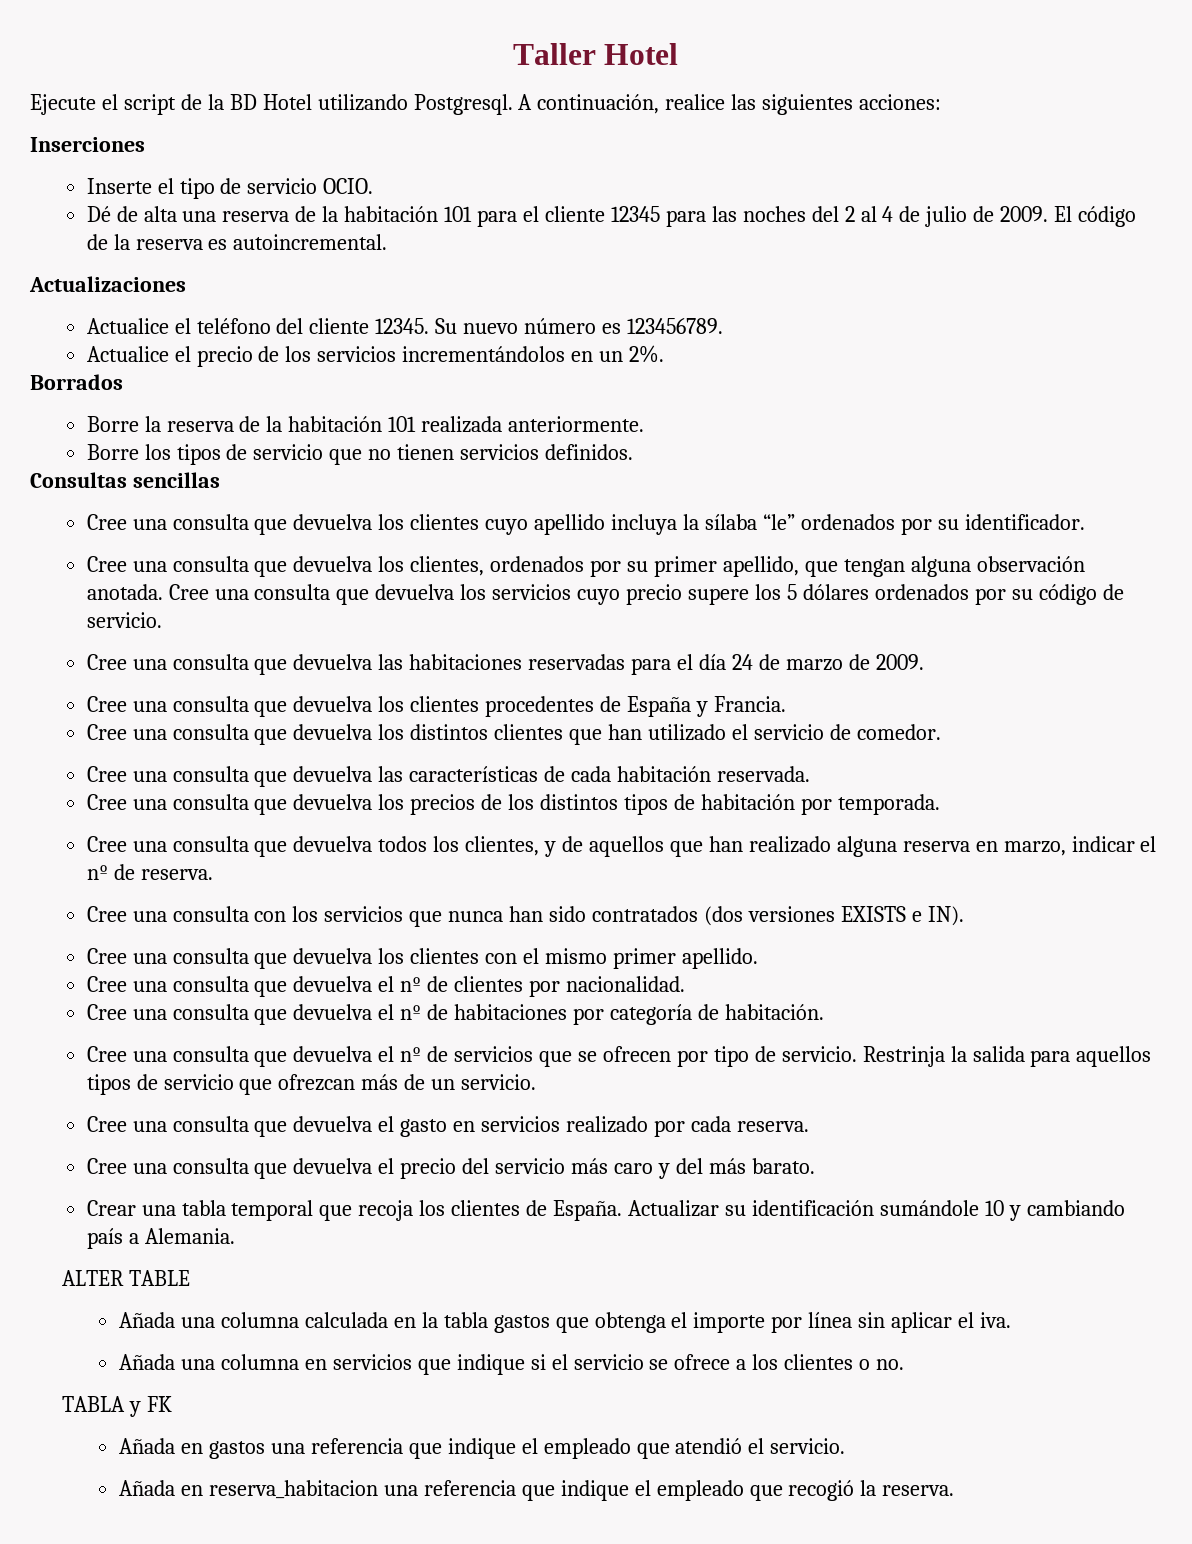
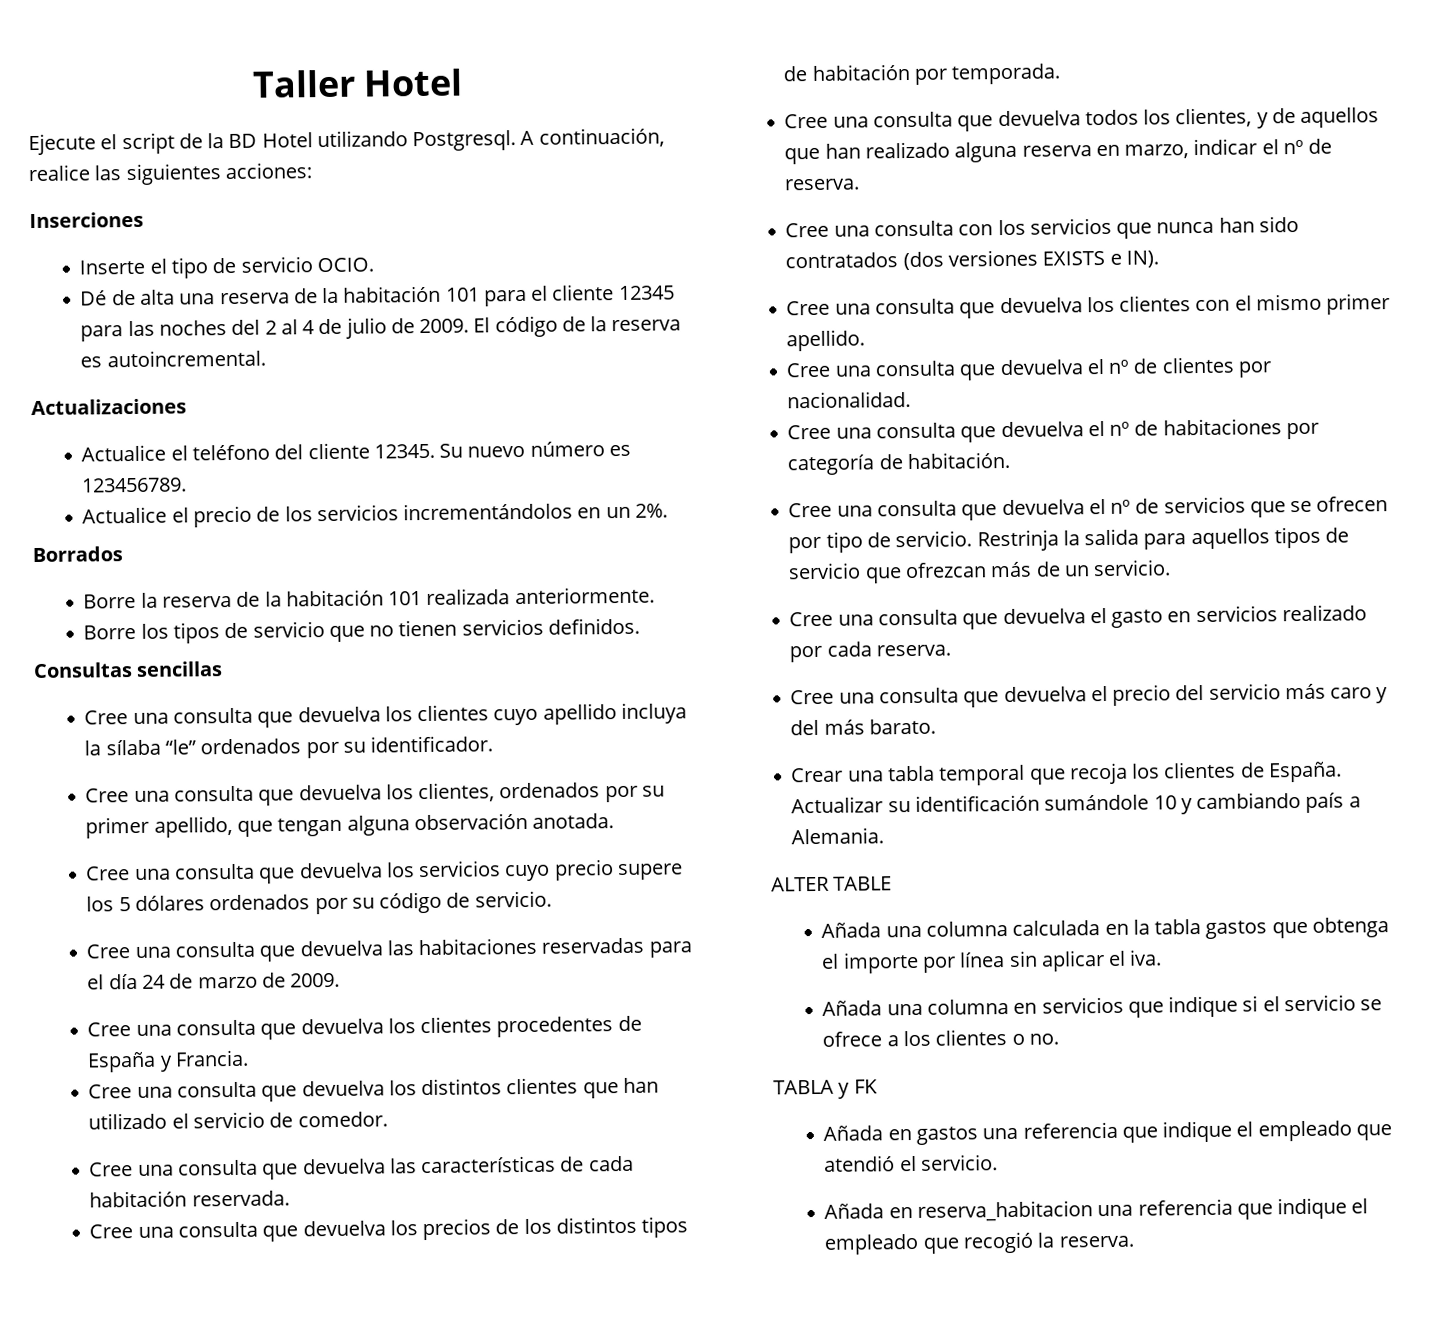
(163, 592) none -> (615, 821) //

